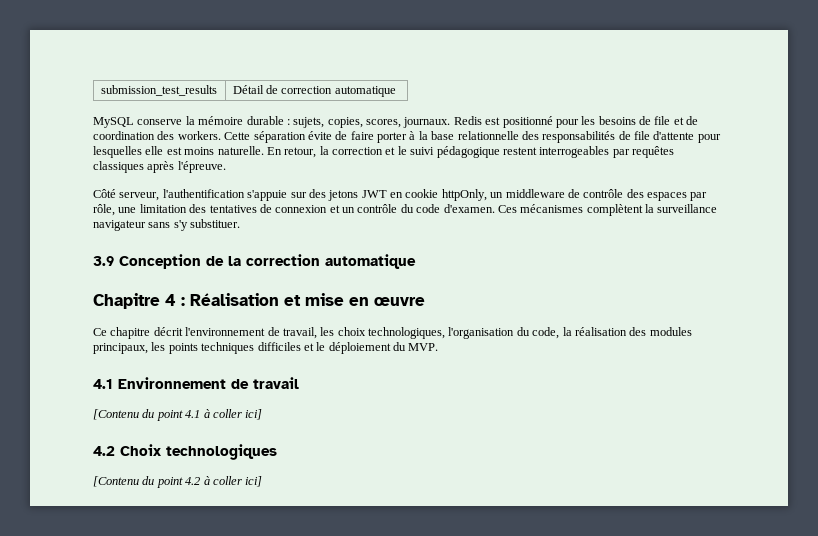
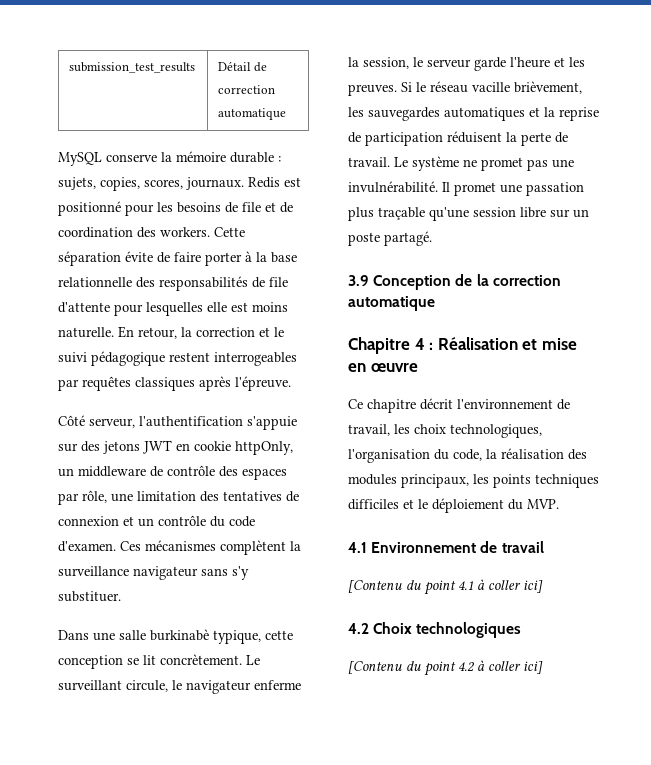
(241, 223) none -> [58,629,293,644] [58,654,260,669] [58,680,301,694] [348,57,585,71] [348,81,582,96] [348,107,599,121] [348,131,568,146] [348,156,574,171] [348,181,584,196] [348,207,589,221] [348,231,432,246] // Dans une salle burkinabè typique, cette conception se lit concrètement. Le surveillant circule, le navigateur enferme la session, le serveur garde l'heure et les preuves. Si le réseau vacille brièvement, les sauvegardes automatiques et la reprise de participation réduisent la perte de travail. Le système ne promet pas une invulnérabilité. Il promet une passation plus traçable qu'une session libre sur un poste partagé.

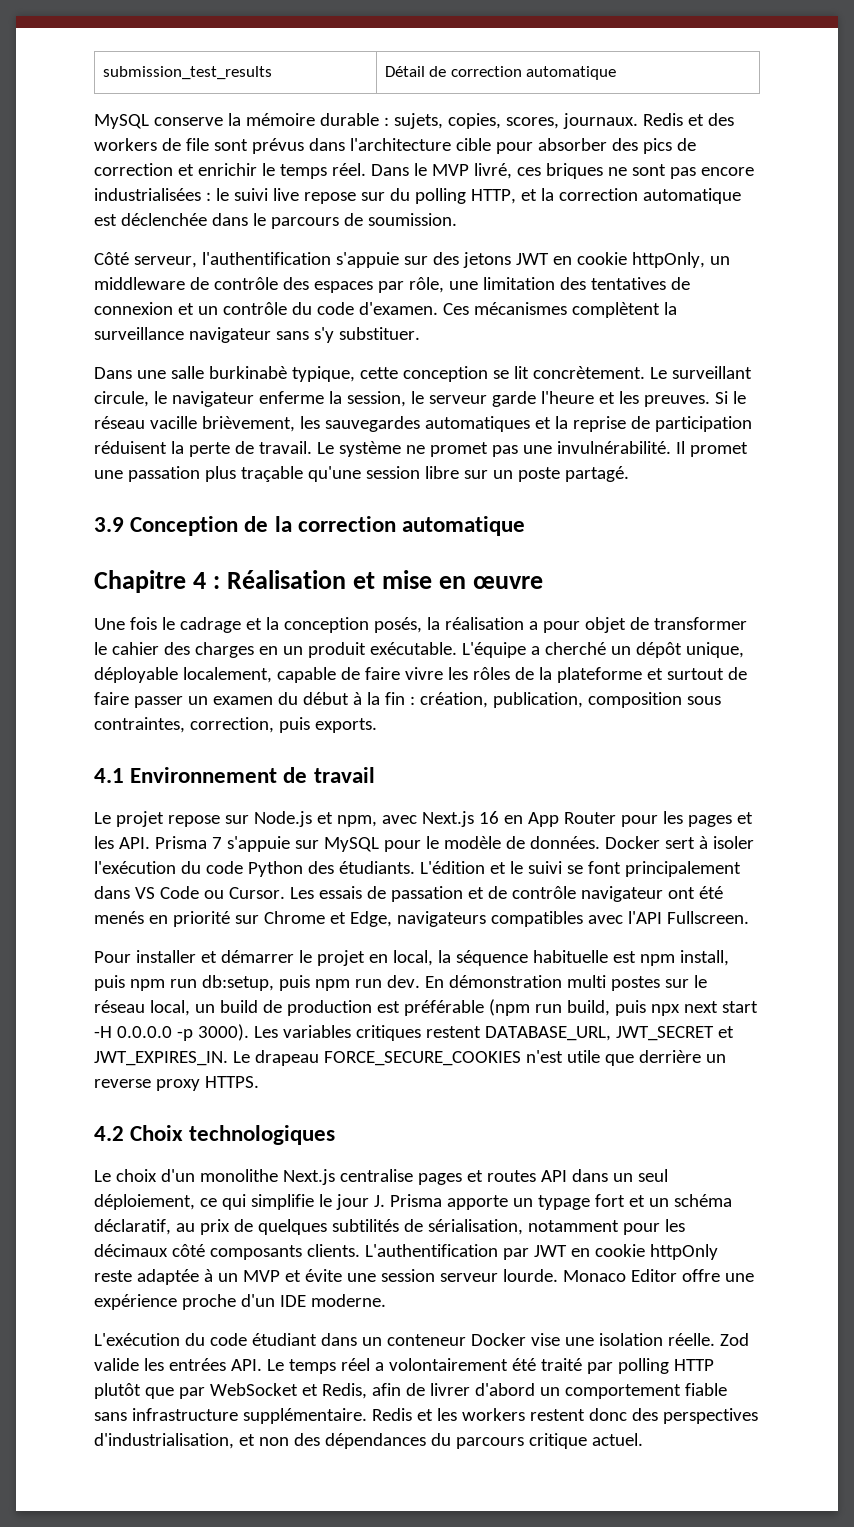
[284,177,301,187] [58,201,293,216] [58,227,245,238] [58,251,297,266] [58,276,288,291] [58,302,288,316] [58,326,284,339] [58,351,297,366] [58,376,291,391] est positionné pour les besoins de file et de coordination des workers. Cette séparation évite de faire porter à la base relationnelle des responsabilités de file d'attente pour lesquelles elle est moins naturelle. En retour, la correction et le suivi pédagogique restent interrogeables par requêtes classiques après l'épreuve. -> [687,113,734,126] [94,138,696,154] [94,163,754,179] [94,188,741,204] [94,213,457,229] et des workers de file sont prévus dans l'architecture cible pour absorber des pics de correction et enrichir le temps réel. Dans le MVP livré, ces briques ne sont pas encore industrialisées : le suivi live repose sur du polling HTTP, et la correction automatique est déclenchée dans le parcours de soumission.
[348,398,570,413] [348,424,542,438] [348,448,587,463] [348,474,599,488] [348,498,559,513] [348,541,544,553] [348,579,543,595] [348,622,522,638] [348,660,543,676] Ce chapitre décrit l'environnement de travail, les choix technologiques, l'organisation du code, la réalisation des modules principaux, les points techniques difficiles et le déploiement du MVP. // 4.1 Environnement de travail // [Contenu du point 4.1 à coller ici] // 4.2 Choix technologiques // [Contenu du point 4.2 à coller ici] -> [94,617,747,633] [94,642,744,658] [94,667,747,683] [94,692,721,708] [94,717,377,733] [94,767,375,783] [94,811,753,827] [94,836,754,852] [94,861,741,877] [94,886,723,902] [94,911,749,927] [94,950,729,966] [94,975,707,991] [94,999,758,1016] [94,1024,734,1041] [94,1050,726,1066] [94,1076,259,1091] [94,1125,336,1145] [94,1169,668,1185] [94,1194,732,1210] [94,1219,685,1235] [94,1244,718,1260] [94,1269,754,1285] [94,1294,386,1310] [94,1333,749,1346] [94,1358,714,1374] [94,1383,727,1399] [94,1408,758,1424] [94,1433,643,1449] Une fois le cadrage et la conception posés, la réalisation a pour objet de transformer le cahier des charges en un produit exécutable. L'équipe a cherché un dépôt unique, déployable localement, capable de faire vivre les rôles de la plateforme et surtout de faire passer un examen du début à la fin : création, publication, composition sous contraintes, correction, puis exports. // 4.1 Environnement de travail // Le projet repose sur Node.js et npm, avec Next.js 16 en App Router pour les pages et les API. Prisma 7 s'appuie sur MySQL pour le modèle de données. Docker sert à isoler l'exécution du code Python des étudiants. L'édition et le suivi se font principalement dans VS Code ou Cursor. Les essais de passation et de contrôle navigateur ont été menés en priorité sur Chrome et Edge, navigateurs compatibles avec l'API Fullscreen. // Pour installer et démarrer le projet en local, la séquence habituelle est npm install, puis npm run db:setup, puis npm run dev. En démonstration multi postes sur le réseau local, un build de production est préférable (npm run build, puis npx next start -H 0.0.0.0 -p 3000). Les variables critiques restent DATABASE_URL, JWT_SECRET et JWT_EXPIRES_IN. Le drapeau FORCE_SECURE_COOKIES n'est utile que derrière un reverse proxy HTTPS. // 4.2 Choix technologiques // Le choix d'un monolithe Next.js centralise pages et routes API dans un seul déploiement, ce qui simplifie le jour J. Prisma apporte un typage fort et un schéma déclaratif, au prix de quelques subtilités de sérialisation, notamment pour les décimaux côté composants clients. L'authentification par JWT en cookie httpOnly reste adaptée à un MVP et évite une session serveur lourde. Monaco Editor offre une expérience proche d'un IDE moderne. // L'exécution du code étudiant dans un conteneur Docker vise une isolation réelle. Zod valide les entrées API. Le temps réel a volontairement été traité par polling HTTP plutôt que par WebSocket et Redis, afin de livrer d'abord un comportement fiable sans infrastructure supplémentaire. Redis et les workers restent donc des perspectives d'industrialisation, et non des dépendances du parcours critique actuel.

